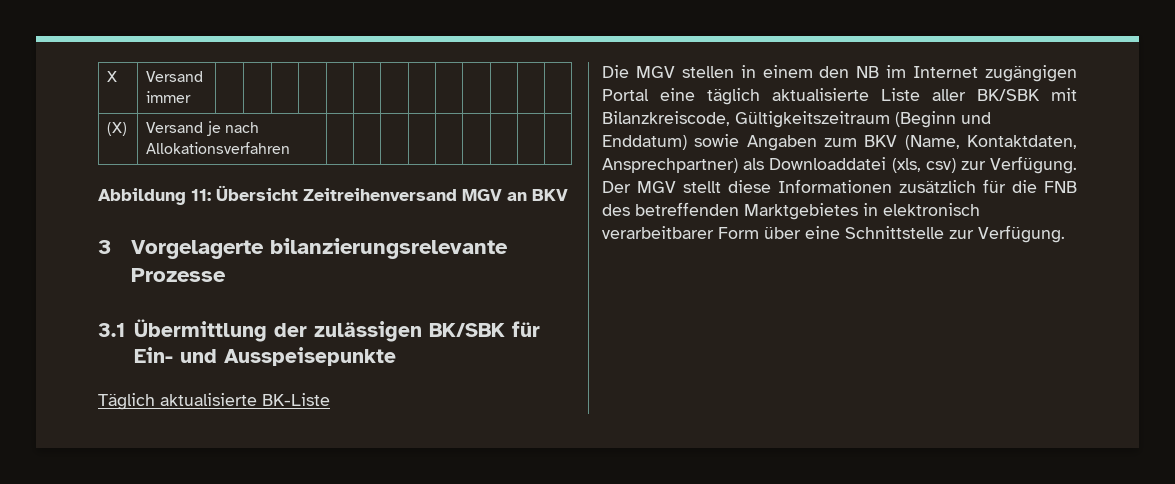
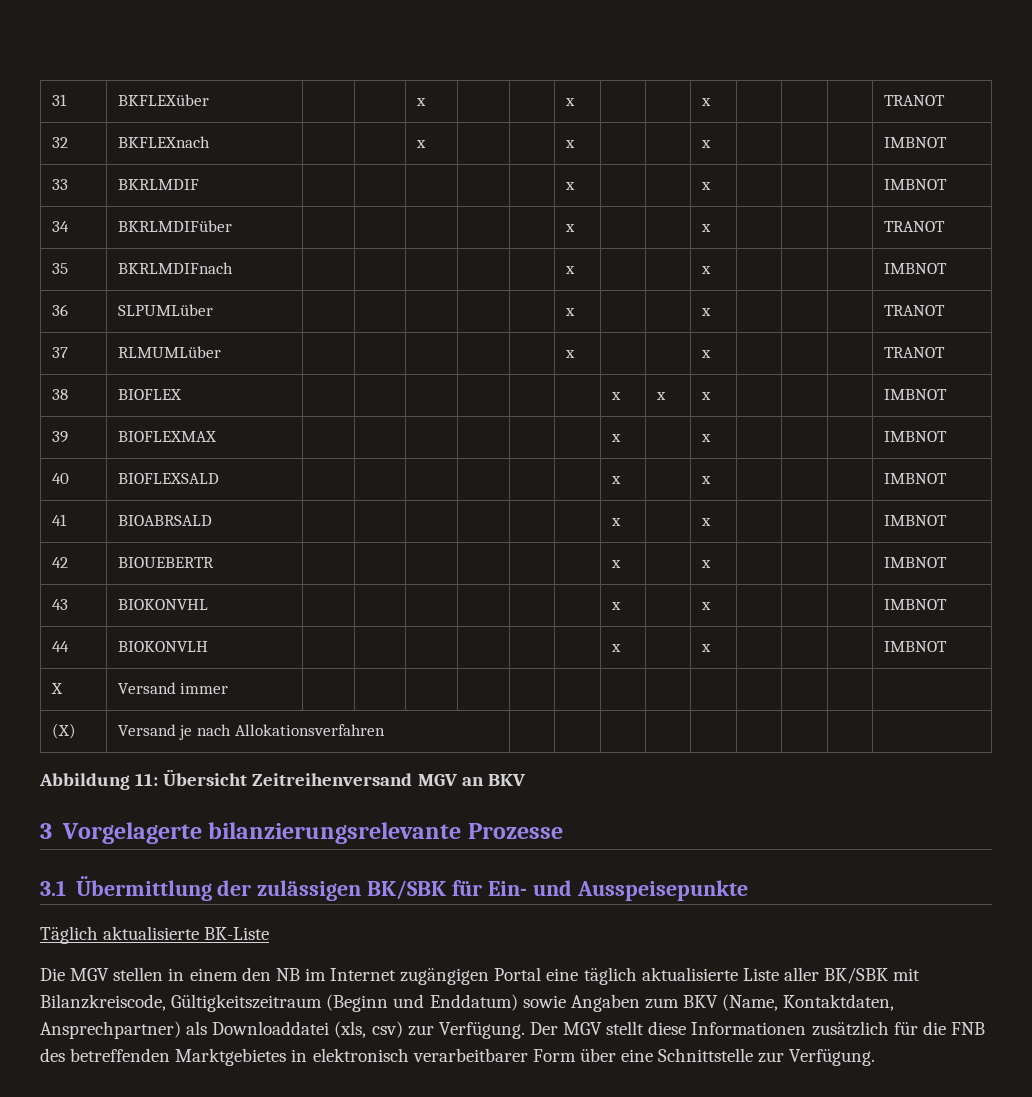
(107, 76) none -> [51,94,67,106] [117,94,209,106] [415,98,426,106] [564,98,575,106] [700,98,711,106] [883,95,945,106] [51,137,68,148] [117,136,210,148] [415,140,426,148] [564,140,575,148] [700,140,711,148] [883,137,947,148] [51,179,68,190] [117,179,199,190] [564,182,575,190] [700,182,711,190] [883,179,947,190] [51,221,69,232] [117,220,232,232] [564,224,575,232] [700,224,711,232] [883,221,945,232] [51,263,68,274] [117,262,233,274] [564,266,575,274] [700,266,711,274] [883,263,947,274] [51,304,68,316] [117,304,213,316] [564,308,575,316] [700,308,711,316] [883,305,945,316] [51,347,68,358] [117,346,221,358] [564,350,575,358] [700,350,711,358] [883,347,945,358] [51,389,68,400] [117,389,182,400] [610,392,621,400] [655,392,666,400] [700,392,711,400] [883,389,947,400] [51,431,68,443] [117,431,217,442] [610,434,621,442] [700,434,711,442] [883,431,947,442] [51,473,69,484] [117,473,219,484] [610,476,621,484] [700,476,711,484] [883,473,947,484] [51,514,67,526] [117,515,212,526] [610,518,621,526] [700,518,711,526] [883,515,947,526] [51,557,68,568] [117,557,214,568] [610,560,621,568] [700,560,711,568] [883,557,947,568] [51,599,68,610] [117,599,208,610] [610,602,621,610] [700,602,711,610] [883,599,947,610] [51,641,69,652] [117,641,208,652] [610,644,621,652] [700,644,711,652] [883,641,947,652] 31 | BKFLEXüber | | | x | | | x | | | x | | | | TRANOT // 32 | BKFLEXnach | | | x | | | x | | | x | | | | IMBNOT // 33 | BKRLMDIF | | | | | | x | | | x | | | | IMBNOT // 34 | BKRLMDIFüber | | | | | | x | | | x | | | | TRANOT // 35 | BKRLMDIFnach | | | | | | x | | | x | | | | IMBNOT // 36 | SLPUMLüber | | | | | | x | | | x | | | | TRANOT // 37 | RLMUMLüber | | | | | | x | | | x | | | | TRANOT // 38 | BIOFLEX | | | | | | | x | x | x | | | | IMBNOT // 39 | BIOFLEXMAX | | | | | | | x | | x | | | | IMBNOT // 40 | BIOFLEXSALD | | | | | | | x | | x | | | | IMBNOT // 41 | BIOABRSALD | | | | | | | x | | x | | | | IMBNOT // 42 | BIOUEBERTR | | | | | | | x | | x | | | | IMBNOT // 43 | BIOKONVHL | | | | | | | x | | x | | | | IMBNOT // 44 | BIOKONVLH | | | | | | | x | | x | | | | IMBNOT //

